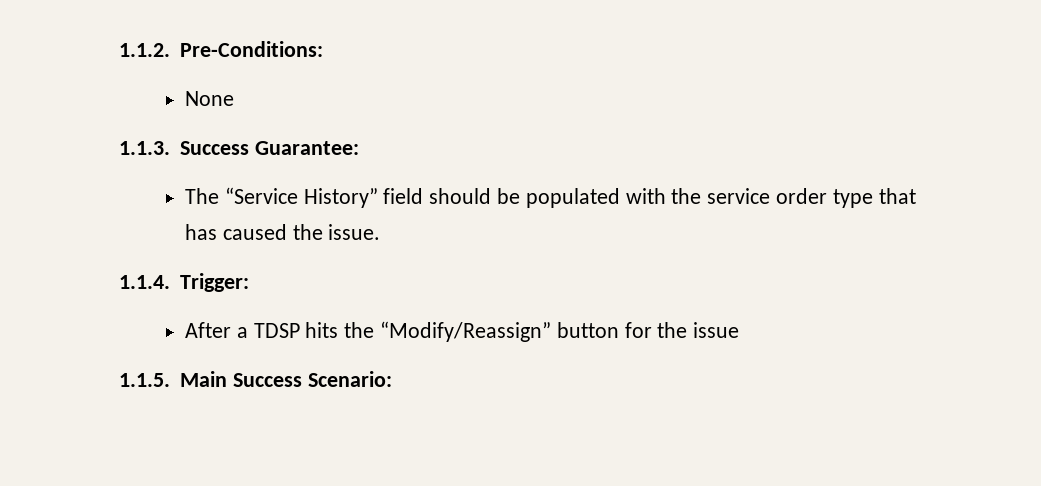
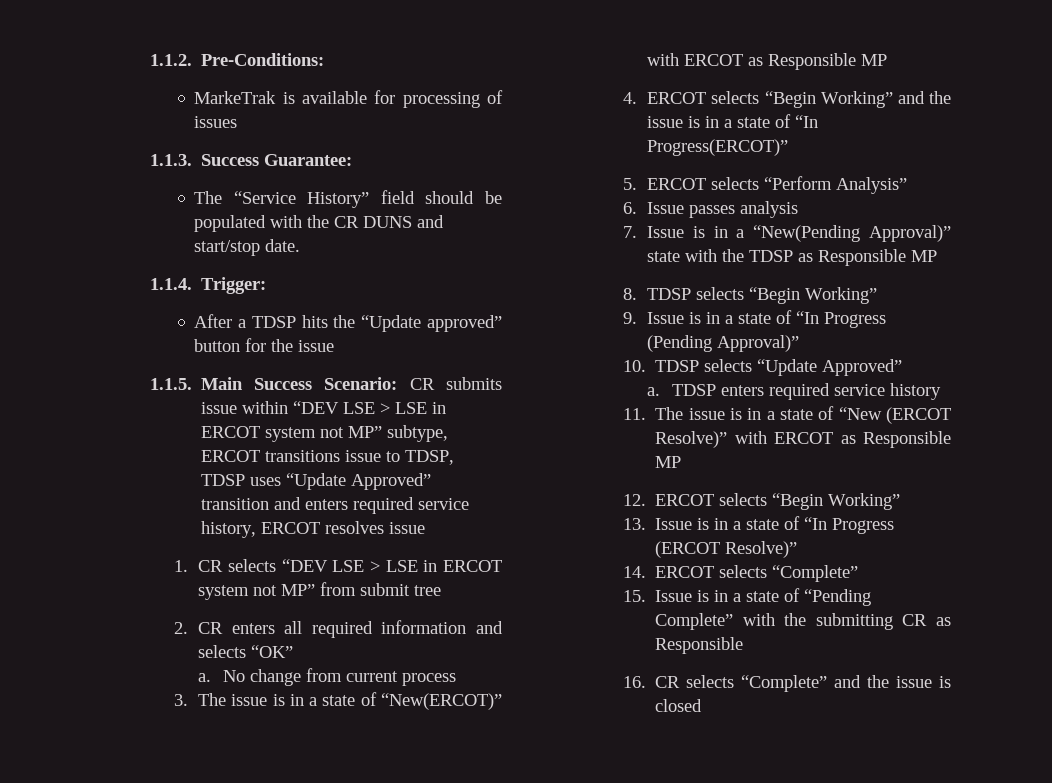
[184,91,234,106] // None -> [194,90,503,108] [194,116,238,128] // MarkeTrak is available for processing of issues
[707,188,916,208] [184,224,381,240] service order type that has caused the issue. -> [334,215,445,228] [194,239,301,256] CR DUNS and start/stop date.
[380,321,552,342] “Modify/Reassign” -> [361,315,502,332] “Update approved”
(392, 379) none -> [409,377,503,390] [200,401,446,414] [200,425,448,442] [200,450,454,465] [200,473,431,490] [200,497,469,514] [200,521,425,538] [173,559,502,572] [198,582,442,600] [173,620,503,638] [198,645,294,658] [198,668,456,686] [173,692,502,710] [647,53,888,70] [622,91,951,108] [647,114,819,128] [647,139,789,156] [622,176,908,194] [622,201,799,218] [622,225,951,242] [647,249,938,266] [622,287,878,304] [622,310,887,328] [647,335,800,352] [622,359,903,376] [647,383,941,400] [622,406,951,424] [655,431,951,448] [655,456,682,468] [622,493,901,510] [622,516,895,534] [655,541,798,558] [622,565,859,582] [622,588,872,606] [655,613,951,630] [655,637,744,654] [622,675,951,692] [655,699,703,712] CR submits issue within “DEV LSE > LSE in ERCOT system not MP” subtype, ERCOT transitions issue to TDSP, TDSP uses “Update Approved” transition and enters required service history, ERCOT resolves issue // 1. CR selects “DEV LSE > LSE in ERCOT system not MP” from submit tree // 2. CR enters all required information and selects “OK” // a. No change from current process // 3. The issue is in a state of “New(ERCOT)” with ERCOT as Responsible MP // 4. ERCOT selects “Begin Working” and the issue is in a state of “In Progress(ERCOT)” // 5. ERCOT selects “Perform Analysis” // 6. Issue passes analysis // 7. Issue is in a “New(Pending Approval)” state with the TDSP as Responsible MP // 8. TDSP selects “Begin Working” // 9. Issue is in a state of “In Progress (Pending Approval)” // 10. TDSP selects “Update Approved” // a. TDSP enters required service history // 11. The issue is in a state of “New (ERCOT Resolve)” with ERCOT as Responsible MP // 12. ERCOT selects “Begin Working” // 13. Issue is in a state of “In Progress (ERCOT Resolve)” // 14. ERCOT selects “Complete” // 15. Issue is in a state of “Pending Complete” with the submitting CR as Responsible // 16. CR selects “Complete” and the issue is closed

